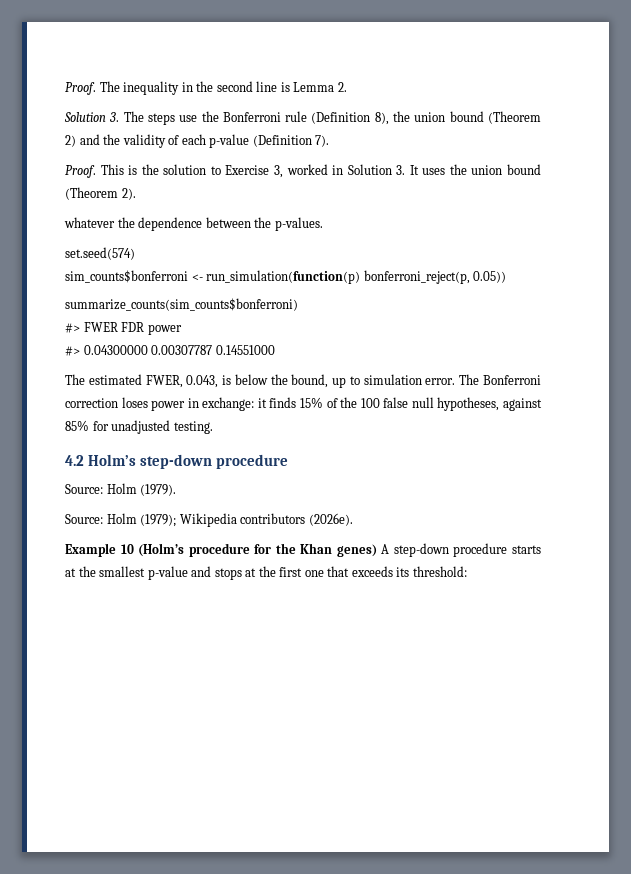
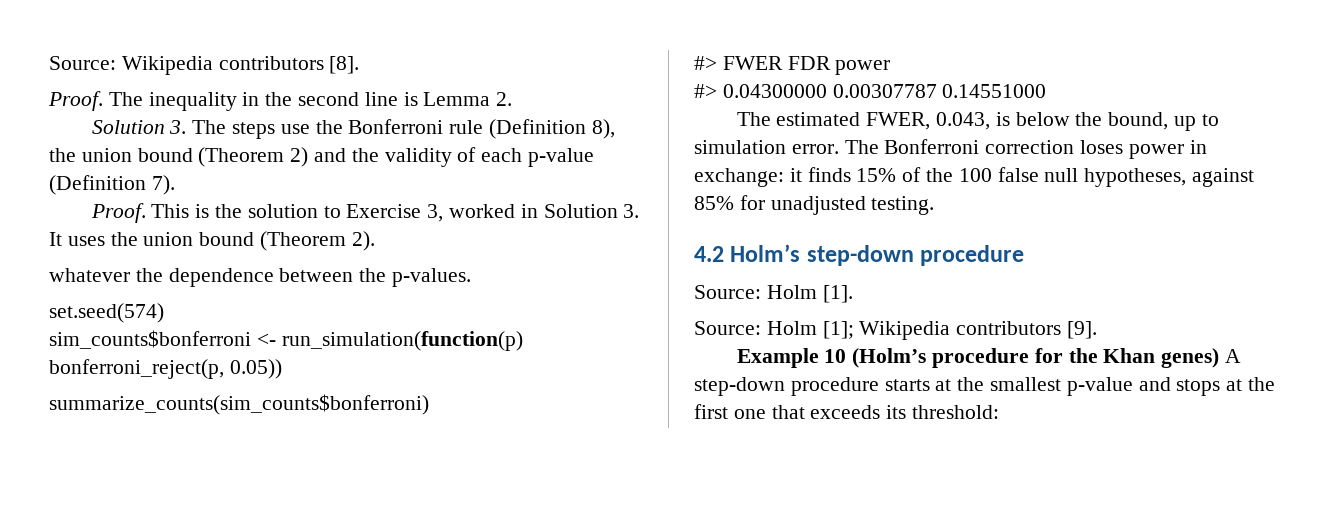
(65, 88) none -> [49,56,360,75] Source: Wikipedia contributors [8]. //
[140,484,177,496] [65,513,353,527] (1979). // Source: Holm (1979); Wikipedia contributors (2026e). -> [822,285,853,303] [694,321,1098,340] [1]. // Source: Holm [1]; Wikipedia contributors [9].

